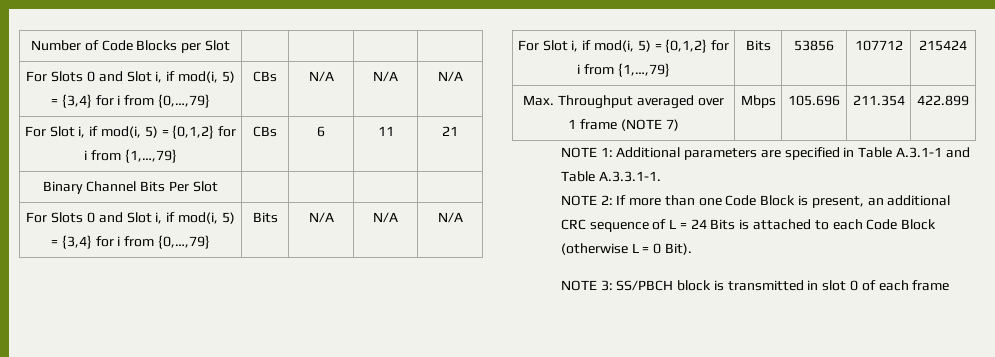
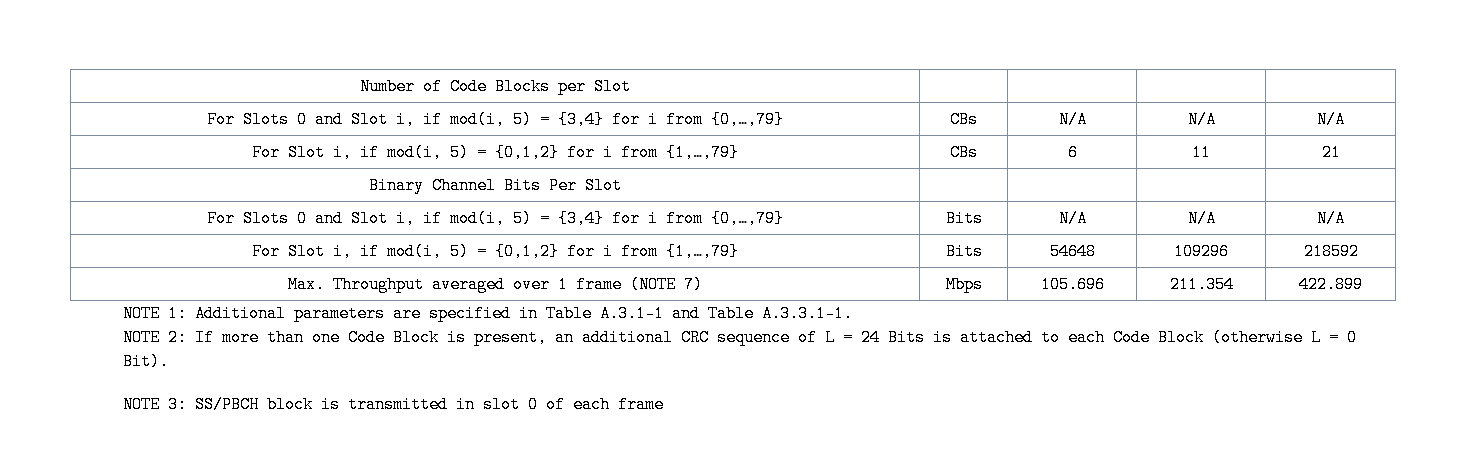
[794,40,834,51] [854,40,903,51] [919,40,967,51] 53856 | 107712 | 215424 -> [1049,243,1096,260] [1174,243,1229,260] [1303,243,1359,260] 54648 | 109296 | 218592

